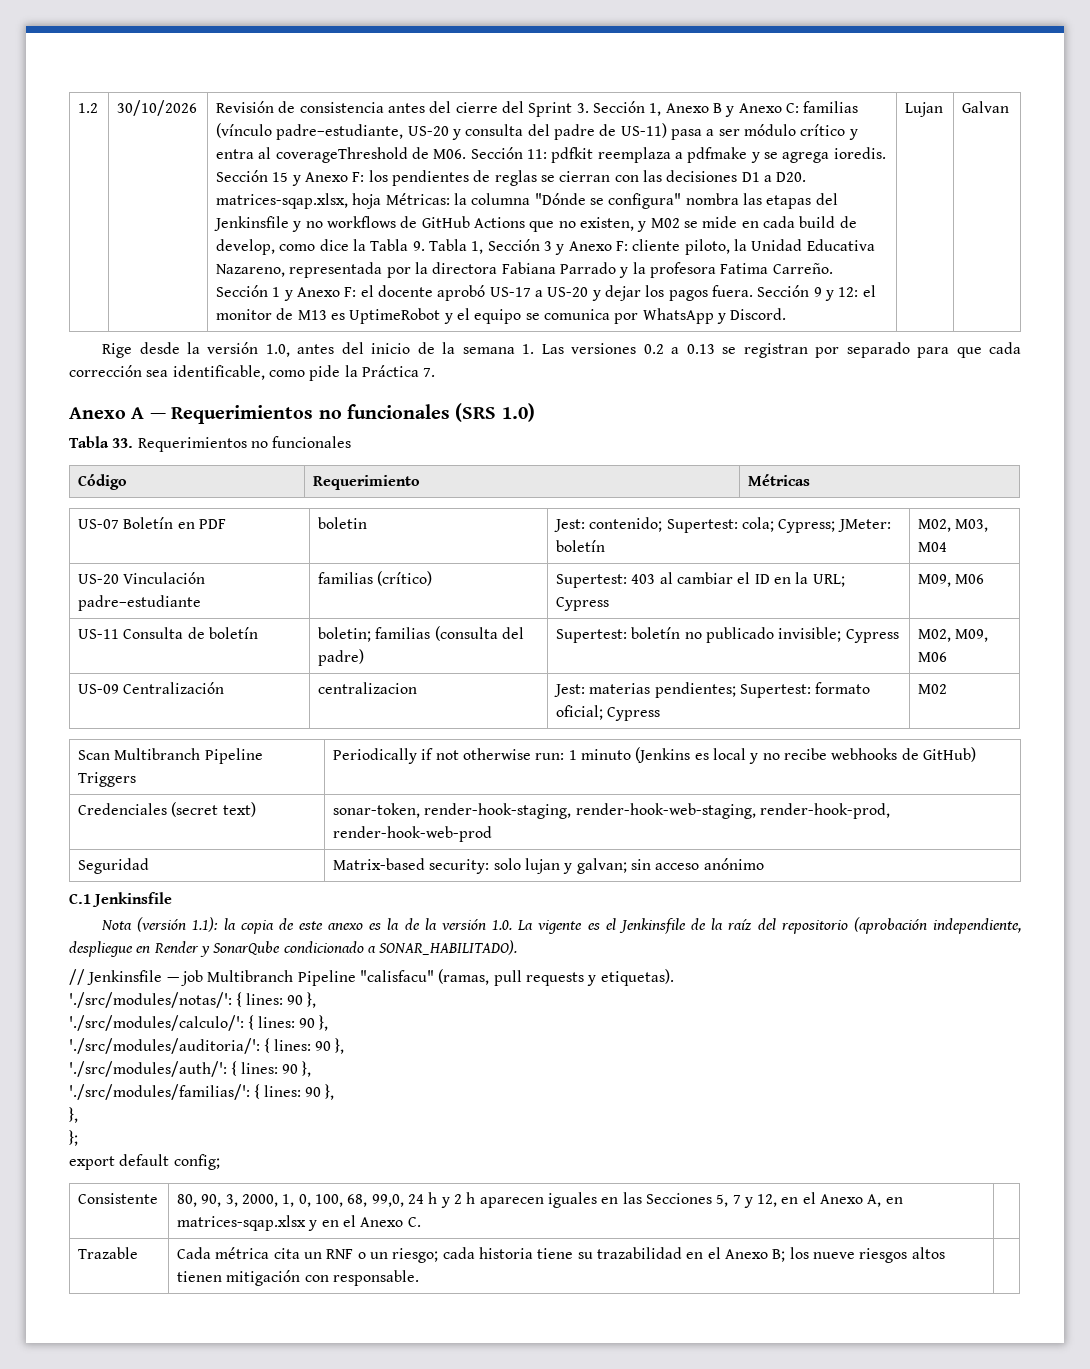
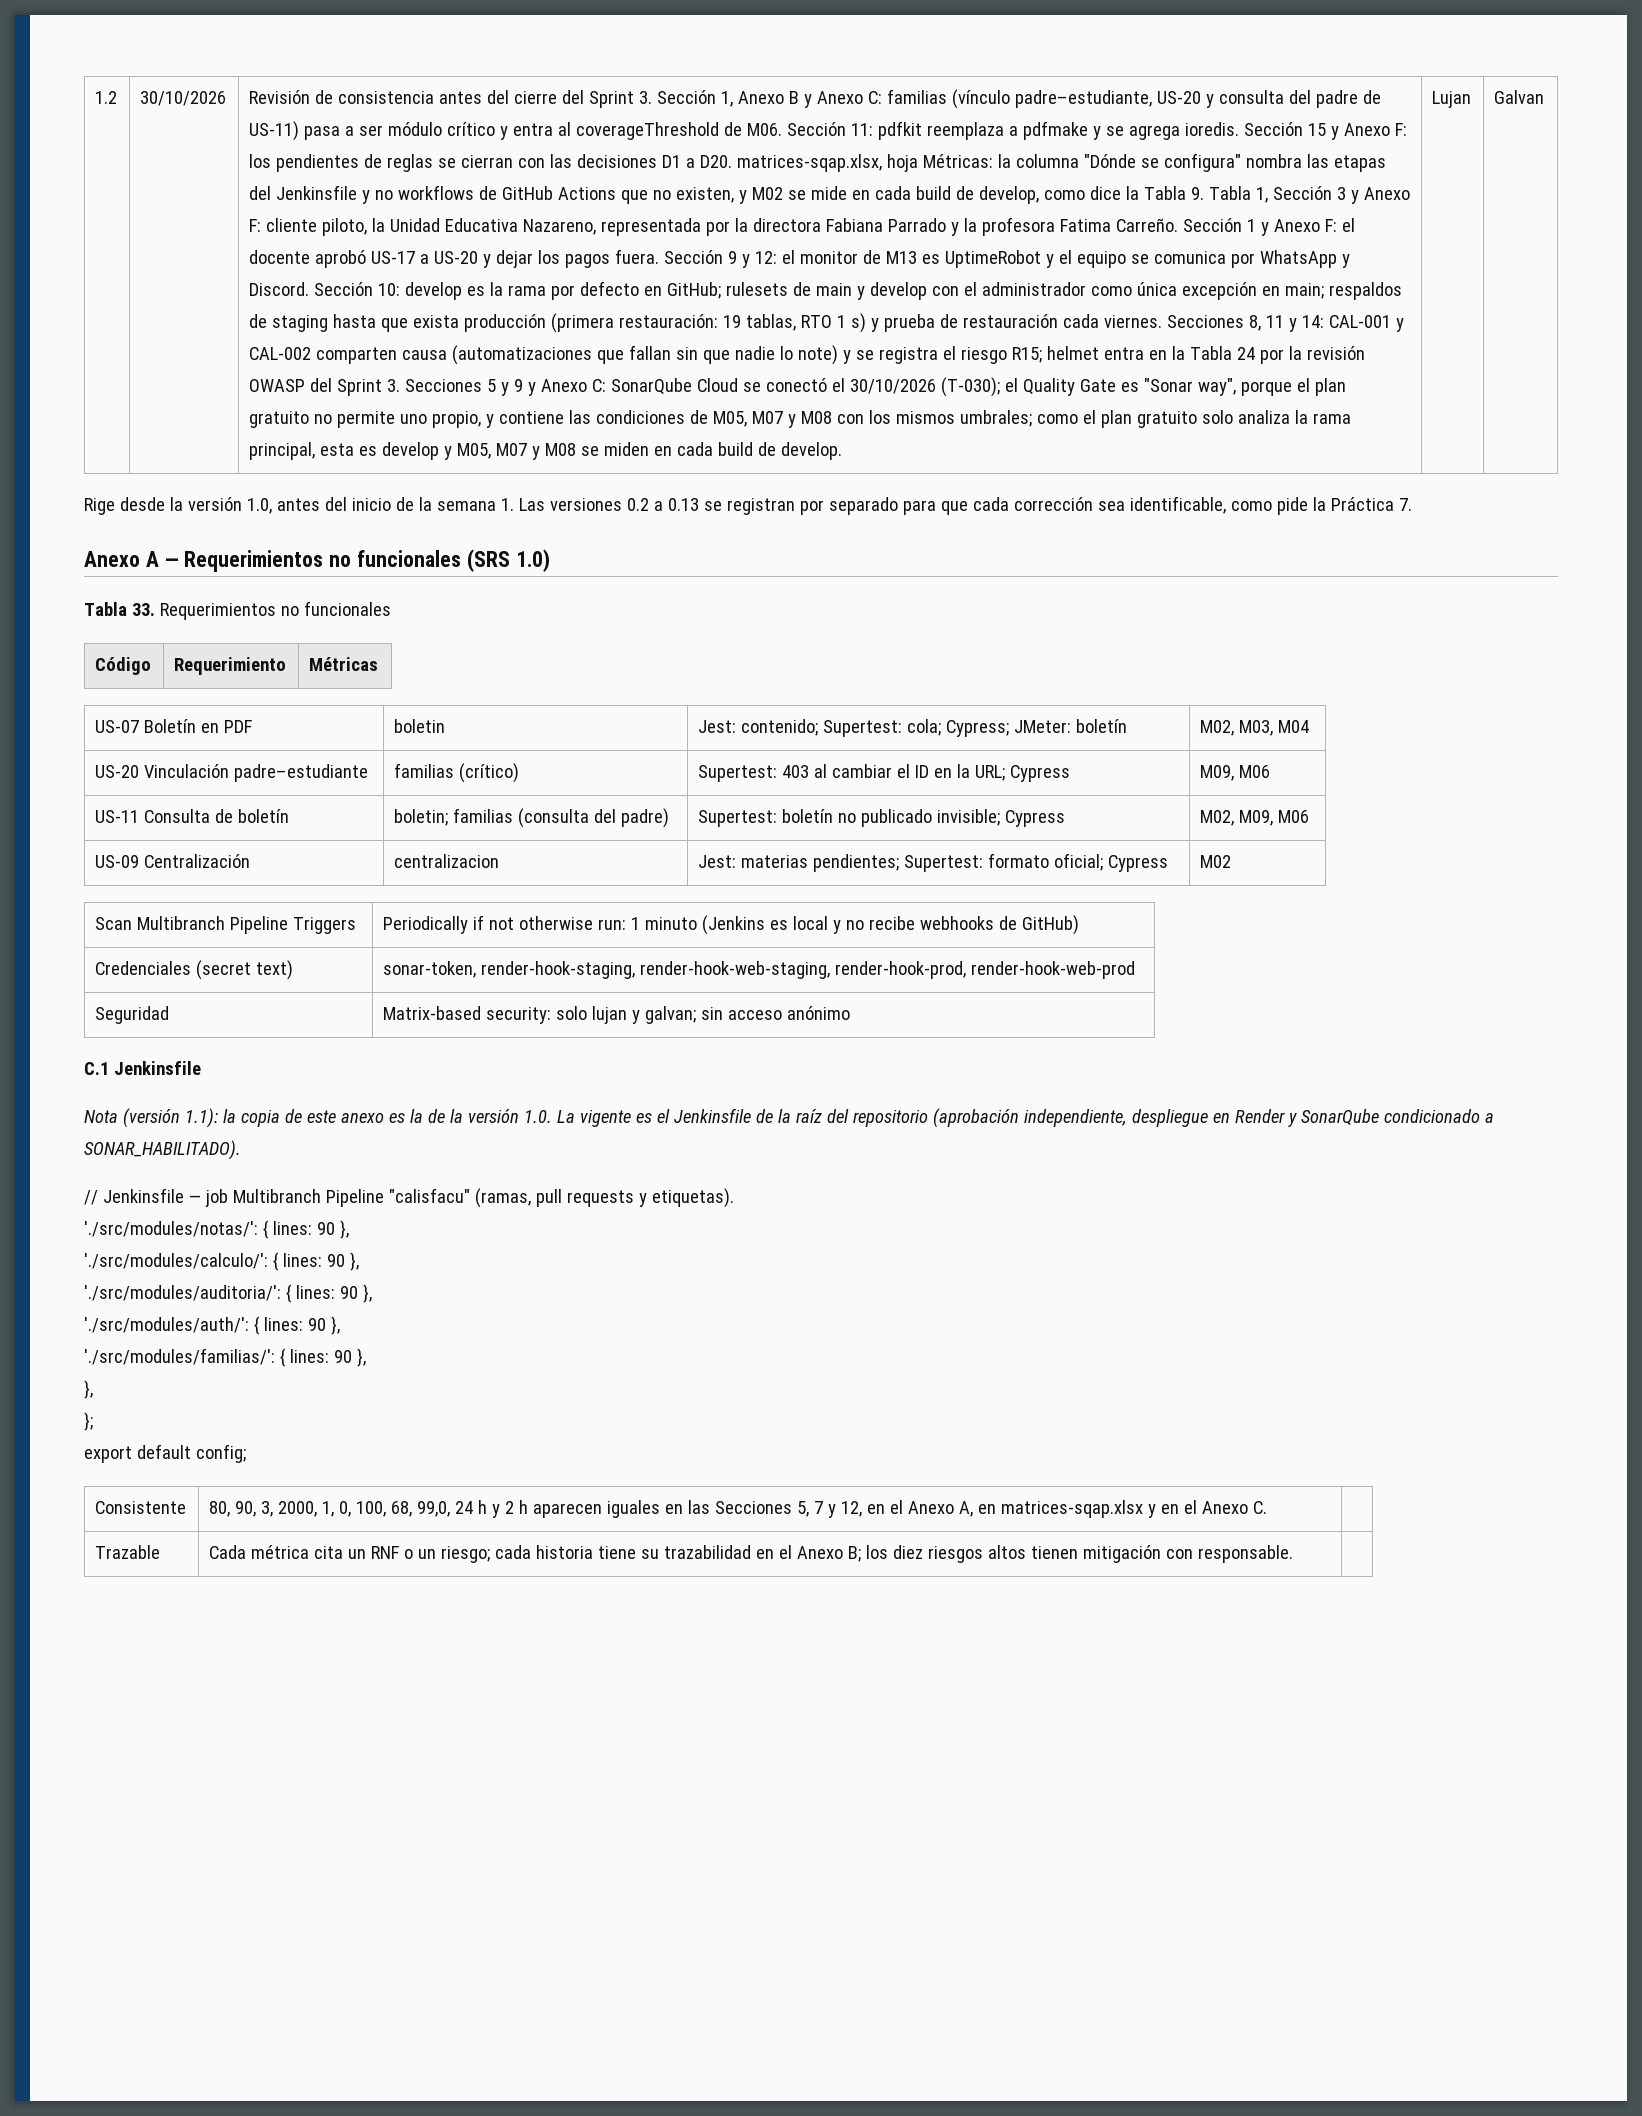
(787, 314) none -> [314,281,1403,300] [249,313,1405,333] [249,345,1366,365] [249,377,1347,397] [249,410,1352,428] [249,442,843,460] Sección 10: develop es la rama por defecto en GitHub; rulesets de main y develop con el administrador como única excepción en main; respaldos de staging hasta que exista producción (primera restauración: 19 tablas, RTO 1 s) y prueba de restauración cada viernes. Secciones 8, 11 y 14: CAL-001 y CAL-002 comparten causa (automatizaciones que fallan sin que nadie lo note) y se registra el riesgo R15; helmet entra en la Tabla 24 por la revisión OWASP del Sprint 3. Secciones 5 y 9 y Anexo C: SonarQube Cloud se conectó el 30/10/2026 (T-030); el Quality Gate es "Sonar way", porque el plan gratuito no permite uno propio, y contiene las condiciones de M05, M07 y M08 con los mismos umbrales; como el plan gratuito solo analiza la rama principal, esta es develop y M05, M07 y M08 se miden en cada build de develop.
[812,1252,855,1259] nueve -> [893,1545,924,1559] diez

